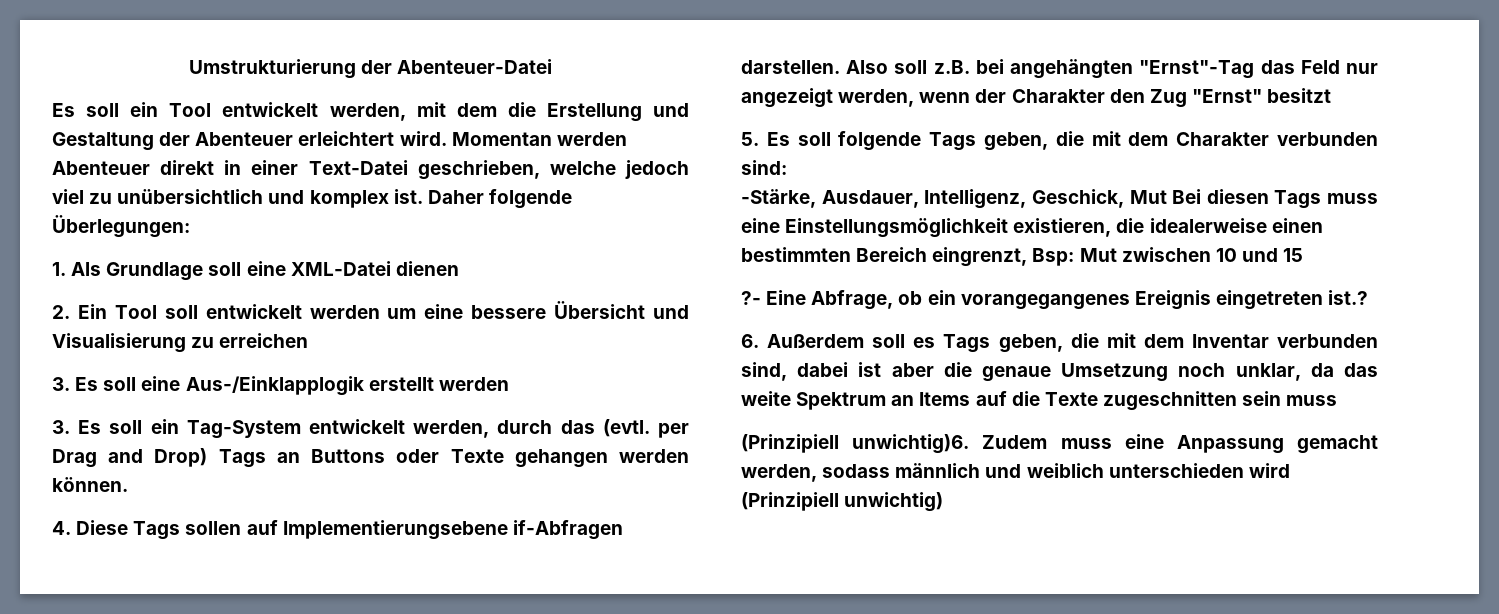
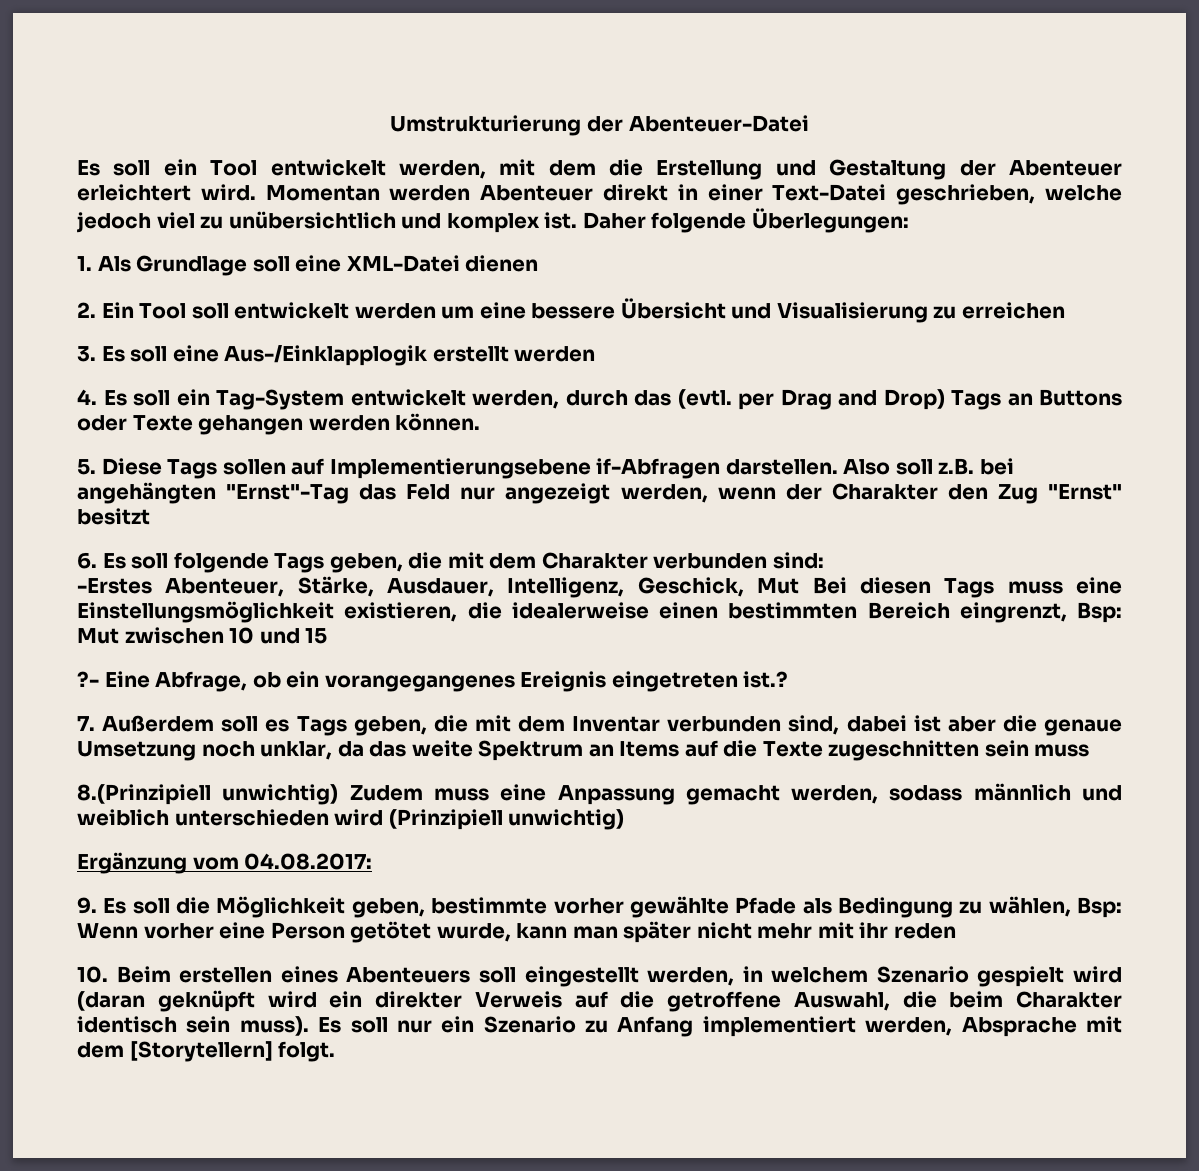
[52,420,70,434] 3. -> [77,389,97,405] 4.
[52,521,71,535] 4. -> [77,459,96,475] 5.
[741,132,759,146] 5. -> [77,552,97,569] 6.
[741,189,816,208] -Stärke, -> [77,576,374,597] -Erstes Abenteuer, Stärke,
[741,334,759,348] 6. -> [77,716,95,731] 7.
[741,434,970,454] (Prinzipiell unwichtig)6. -> [77,784,339,805] 8.(Prinzipiell unwichtig)
(944, 502) none -> [77,852,373,874] [77,896,1123,918] [77,921,956,943] [77,966,1123,987] [77,990,1122,1012] [77,1016,1122,1037] [77,1041,336,1062] // Ergänzung vom 04.08.2017: // 9. Es soll die Möglichkeit geben, bestimmte vorher gewählte Pfade als Bedingung zu wählen, Bsp: Wenn vorher eine Person getötet wurde, kann man später nicht mehr mit ihr reden // 10. Beim erstellen eines Abenteuers soll eingestellt werden, in welchem Szenario gespielt wird (daran geknüpft wird ein direkter Verweis auf die getroffene Auswahl, die beim Charakter identisch sein muss). Es soll nur ein Szenario zu Anfang implementiert werden, Absprache mit dem [Storytellern] folgt.

